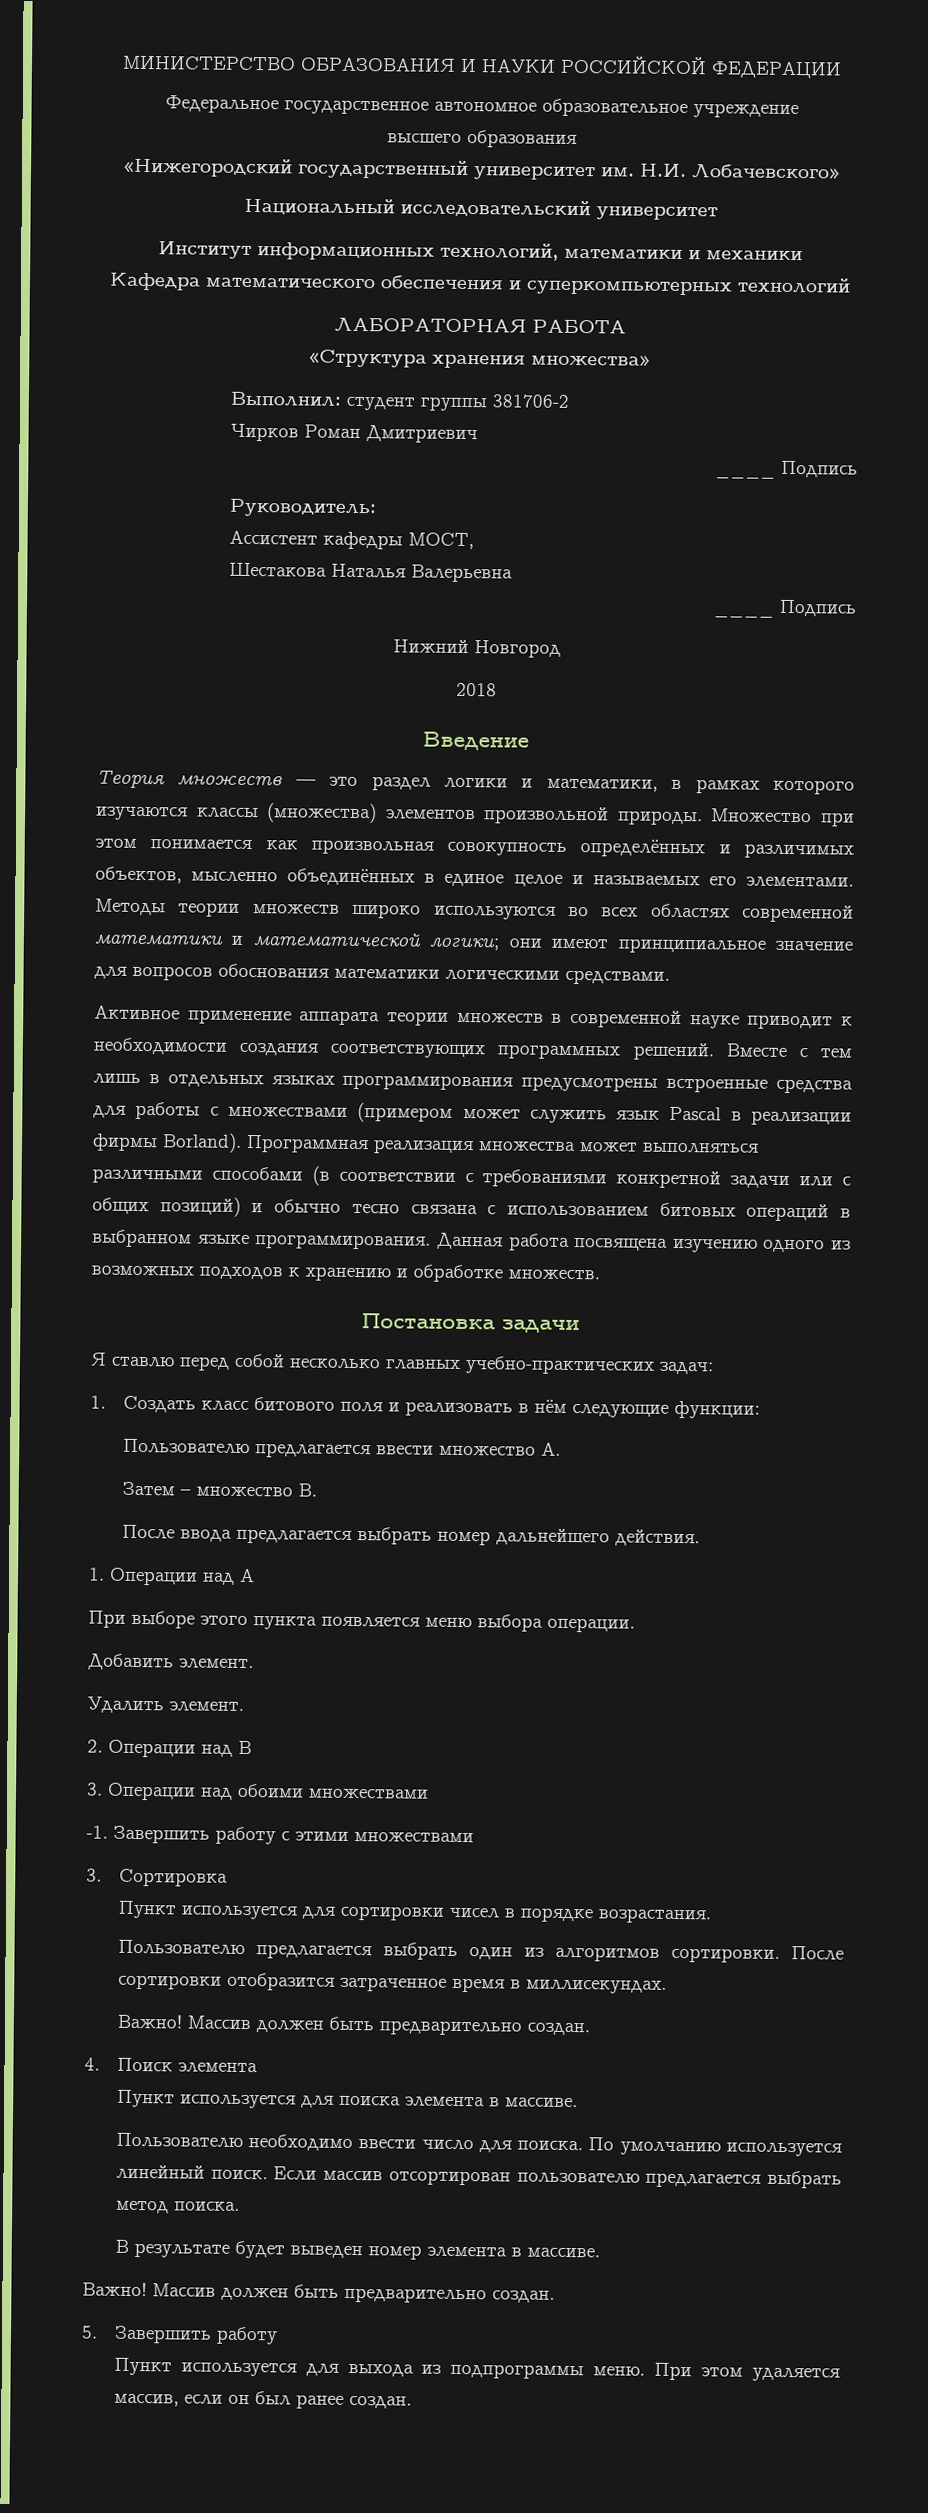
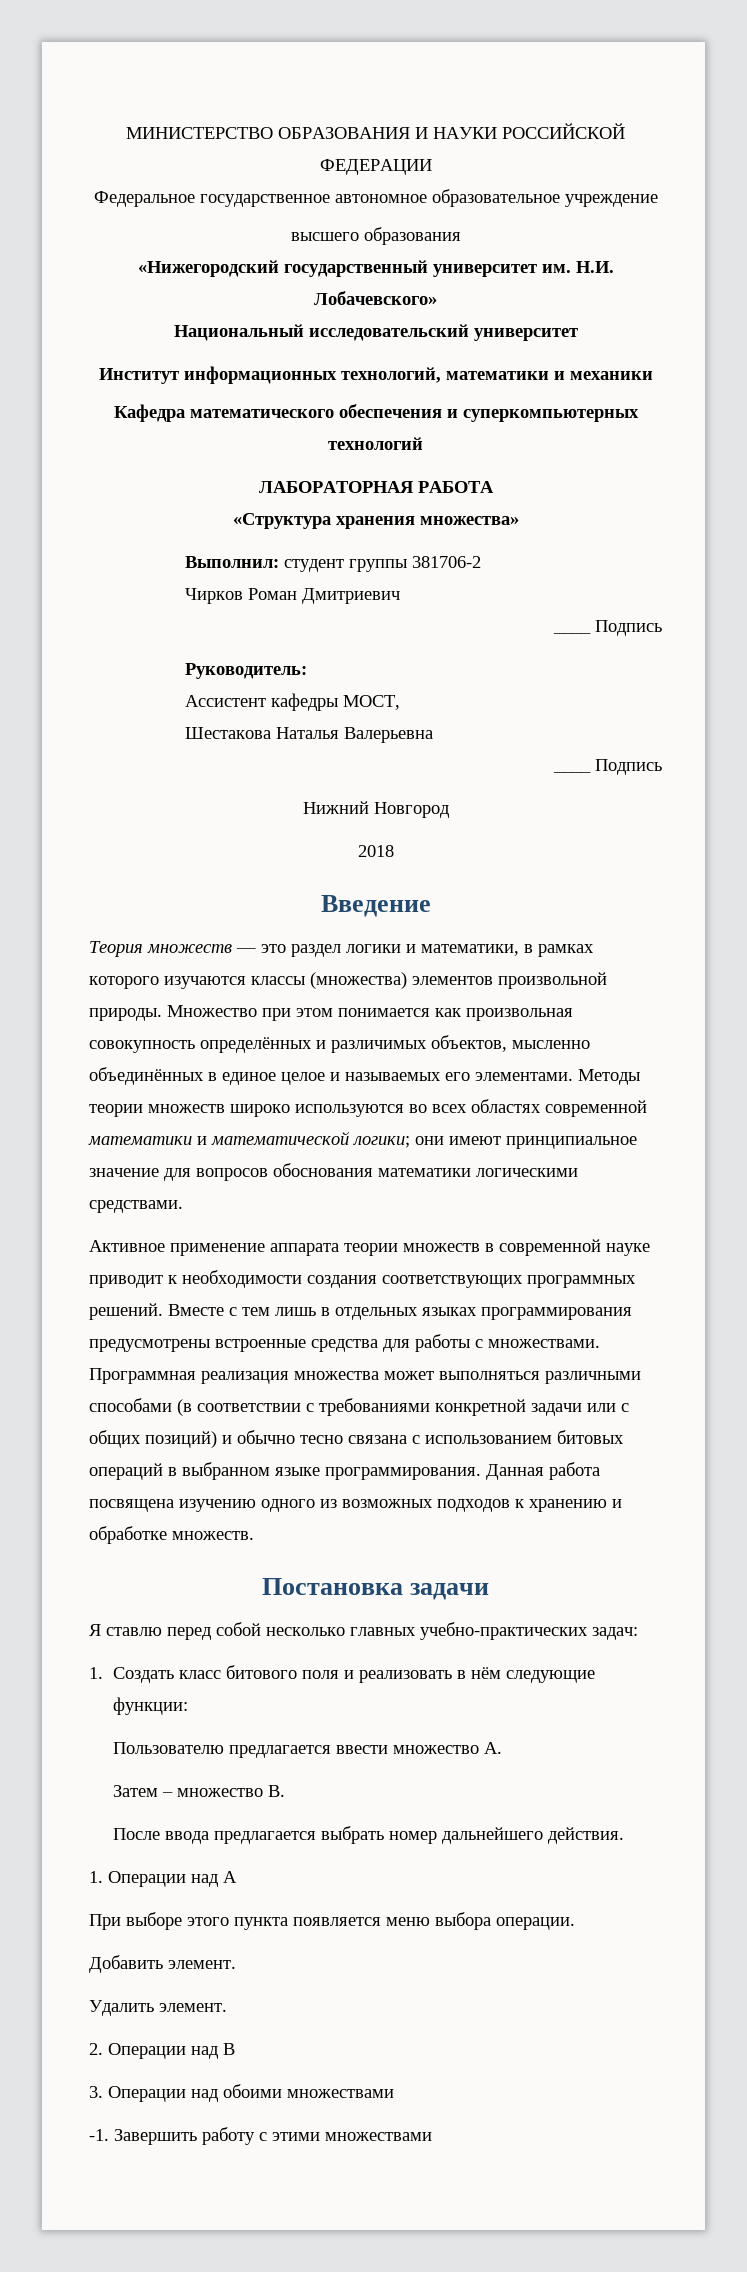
[227,1102,852,1126] [92,1132,242,1153] множествами (примером может служить язык Pascal в реализации фирмы Borland). -> [488,1339,600,1348] множествами.
[86,1868,228,1887] [117,1900,711,1924] [117,1939,844,1963] [117,1972,667,1994] [116,2013,590,2036] [84,2057,258,2074] [116,2089,578,2109] [115,2132,842,2157] [115,2164,842,2189] [115,2200,240,2214] [114,2239,600,2260] [82,2281,555,2304] [81,2325,278,2345] [113,2357,841,2382] [113,2391,412,2409] // 3. Сортировка // Пункт используется для сортировки чисел в порядке возрастания. // Пользователю предлагается выбрать один из алгоритмов сортировки. После сортировки отобразится затраченное время в миллисекундах. // Важно! Массив должен быть предварительно создан. // 4. Поиск элемента // Пункт используется для поиска элемента в массиве. // Пользователю необходимо ввести число для поиска. По умолчанию используется линейный поиск. Если массив отсортирован пользователю предлагается выбрать метод поиска. // В результате будет выведен номер элемента в массиве. // Важно! Массив должен быть предварительно создан. // 5. Завершить работу // Пункт используется для выхода из подпрограммы меню. При этом удаляется массив, если он был ранее создан. -> (432, 2136) none

